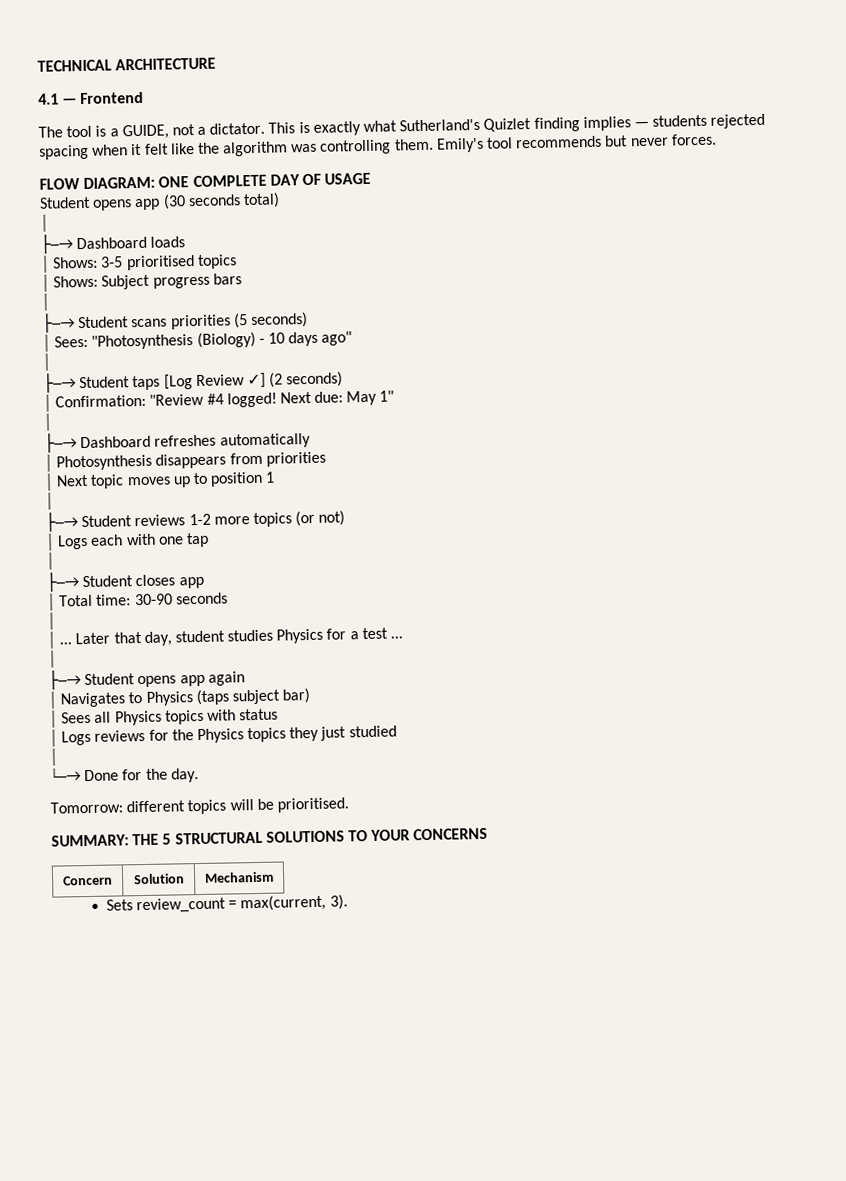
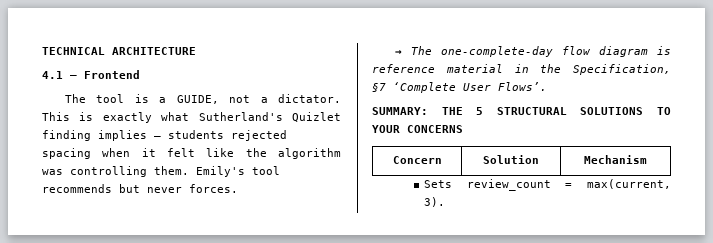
[39,172,372,190] [39,192,280,211] [40,214,49,232] [40,233,186,254] [40,254,237,273] [41,273,242,292] [41,293,50,311] [41,312,308,333] [42,331,353,352] [42,353,52,371] [43,371,344,393] [43,390,395,412] [43,413,53,431] [44,432,311,453] [44,451,326,472] [44,471,276,491] [45,492,54,510] [45,510,346,532] [45,532,209,551] [46,552,55,570] [46,571,204,592] [46,592,228,611] [47,612,56,630] [47,627,404,649] [48,650,57,668] [48,669,245,690] [48,688,311,709] [49,708,279,728] [49,725,397,747] [49,748,59,766] [50,767,199,783] [50,797,349,815] FLOW DIAGRAM: ONE COMPLETE DAY OF USAGE // Student opens app (30 seconds total) // │ // ├─→ Dashboard loads // │ Shows: 3-5 prioritised topics // │ Shows: Subject progress bars // │ // ├─→ Student scans priorities (5 seconds) // │ Sees: "Photosynthesis (Biology) - 10 days ago" // │ // ├─→ Student taps [Log Review ✓] (2 seconds) // │ Confirmation: "Review #4 logged! Next due: May 1" // │ // ├─→ Dashboard refreshes automatically // │ Photosynthesis disappears from priorities // │ Next topic moves up to position 1 // │ // ├─→ Student reviews 1-2 more topics (or not) // │ Logs each with one tap // │ // ├─→ Student closes app // │ Total time: 30-90 seconds // │ // │ ... Later that day, student studies Physics for a test ... // │ // ├─→ Student opens app again // │ Navigates to Physics (taps subject bar) // │ Sees all Physics topics with status // │ Logs reviews for the Physics topics they just studied // │ // └─→ Done for the day. // Tomorrow: different topics will be prioritised. -> [394,46,671,57] [372,64,671,75] [372,82,547,93] → The one-complete-day flow diagram is reference material in the Specification, §7 ‘Complete User Flows’.

